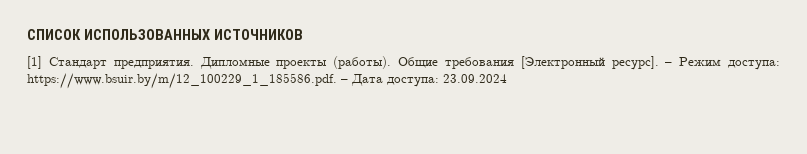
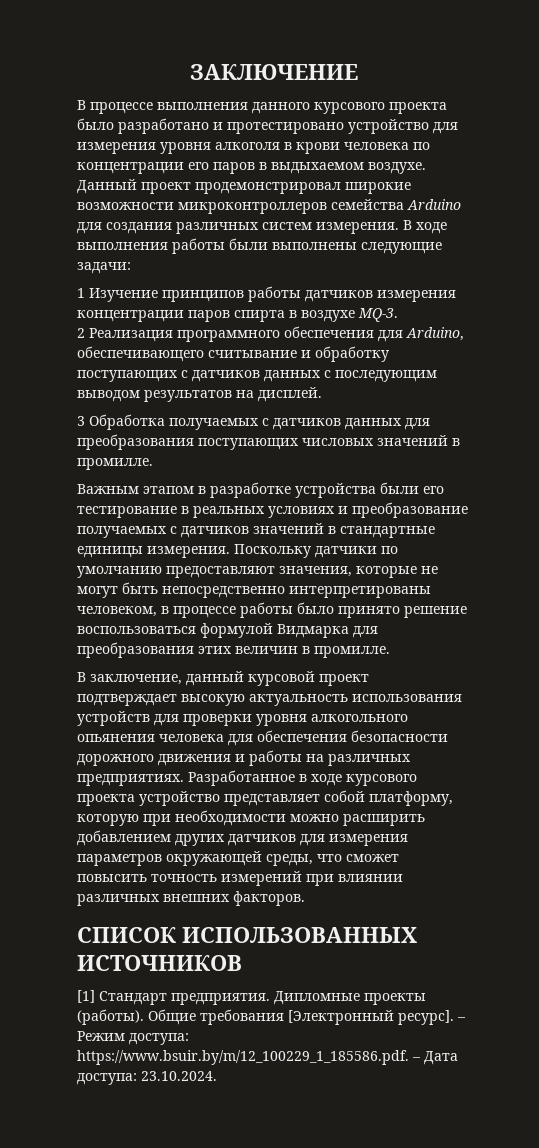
(27, 34) none -> [190,64,358,80] [77,100,447,114] [77,118,458,134] [77,142,430,154] [77,162,426,174] [77,179,411,194] [77,199,461,214] [77,220,447,234] [77,238,442,254] [77,262,131,274] [77,286,456,302] [77,308,398,322] [77,326,464,342] [77,346,389,362] [77,370,437,382] [77,387,322,402] [77,414,430,430] [77,434,460,450] [77,458,153,470] [77,482,444,498] [77,502,468,518] [77,523,435,538] [77,544,398,558] [77,566,438,578] [77,582,431,598] [77,602,467,618] [77,623,378,638] [77,642,390,658] [77,671,369,686] [77,694,462,706] [77,711,408,726] [77,730,448,746] [77,750,411,766] [77,770,417,786] [77,790,453,806] [77,810,425,826] [77,830,408,846] [77,851,399,866] [77,871,403,886] [77,891,305,906] ЗАКЛЮЧЕНИЕ // В процессе выполнения данного курсового проекта было разработано и протестировано устройство для измерения уровня алкоголя в крови человека по концентрации его паров в выдыхаемом воздухе. Данный проект продемонстрировал широкие возможности микроконтроллеров семейства Arduino для создания различных систем измерения. В ходе выполнения работы были выполнены следующие задачи: // 1 Изучение принципов работы датчиков измерения концентрации паров спирта в воздухе MQ-3. // 2 Реализация программного обеспечения для Arduino, обеспечивающего считывание и обработку поступающих с датчиков данных с последующим выводом результатов на дисплей. // 3 Обработка получаемых с датчиков данных для преобразования поступающих числовых значений в промилле. // Важным этапом в разработке устройства были его тестирование в реальных условиях и преобразование получаемых с датчиков значений в стандартные единицы измерения. Поскольку датчики по умолчанию предоставляют значения, которые не могут быть непосредственно интерпретированы человеком, в процессе работы было принято решение воспользоваться формулой Видмарка для преобразования этих величин в промилле. // В заключение, данный курсовой проект подтверждает высокую актуальность использования устройств для проверки уровня алкогольного опьянения человека для обеспечения безопасности дорожного движения и работы на различных предприятиях. Разработанное в ходе курсового проекта устройство представляет собой платформу, которую при необходимости можно расширить добавлением других датчиков для измерения параметров окружающей среды, что сможет повысить точность измерений при влиянии различных внешних факторов. //
[443,74,507,83] 23.09.2024 -> [141,1071,217,1081] 23.10.2024.

